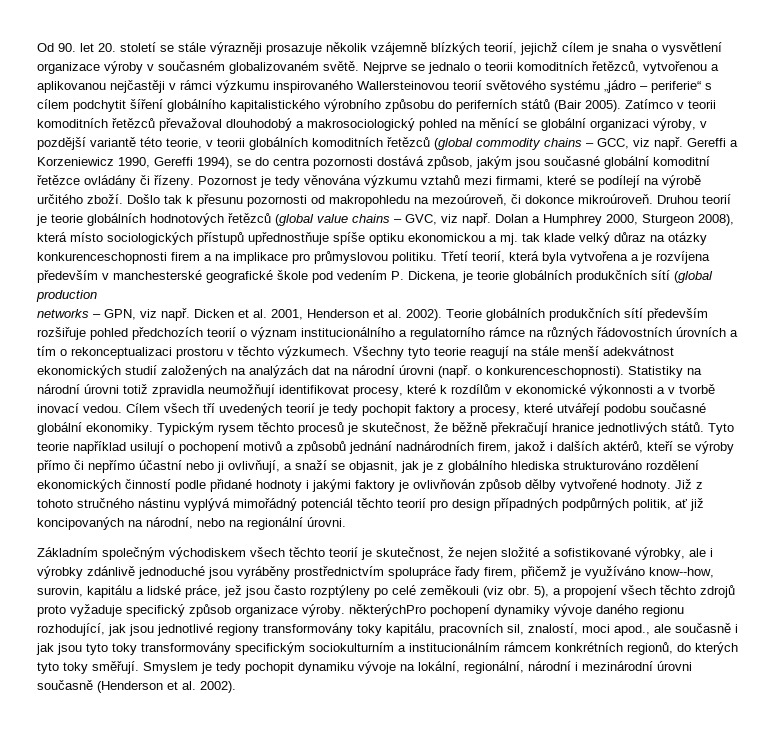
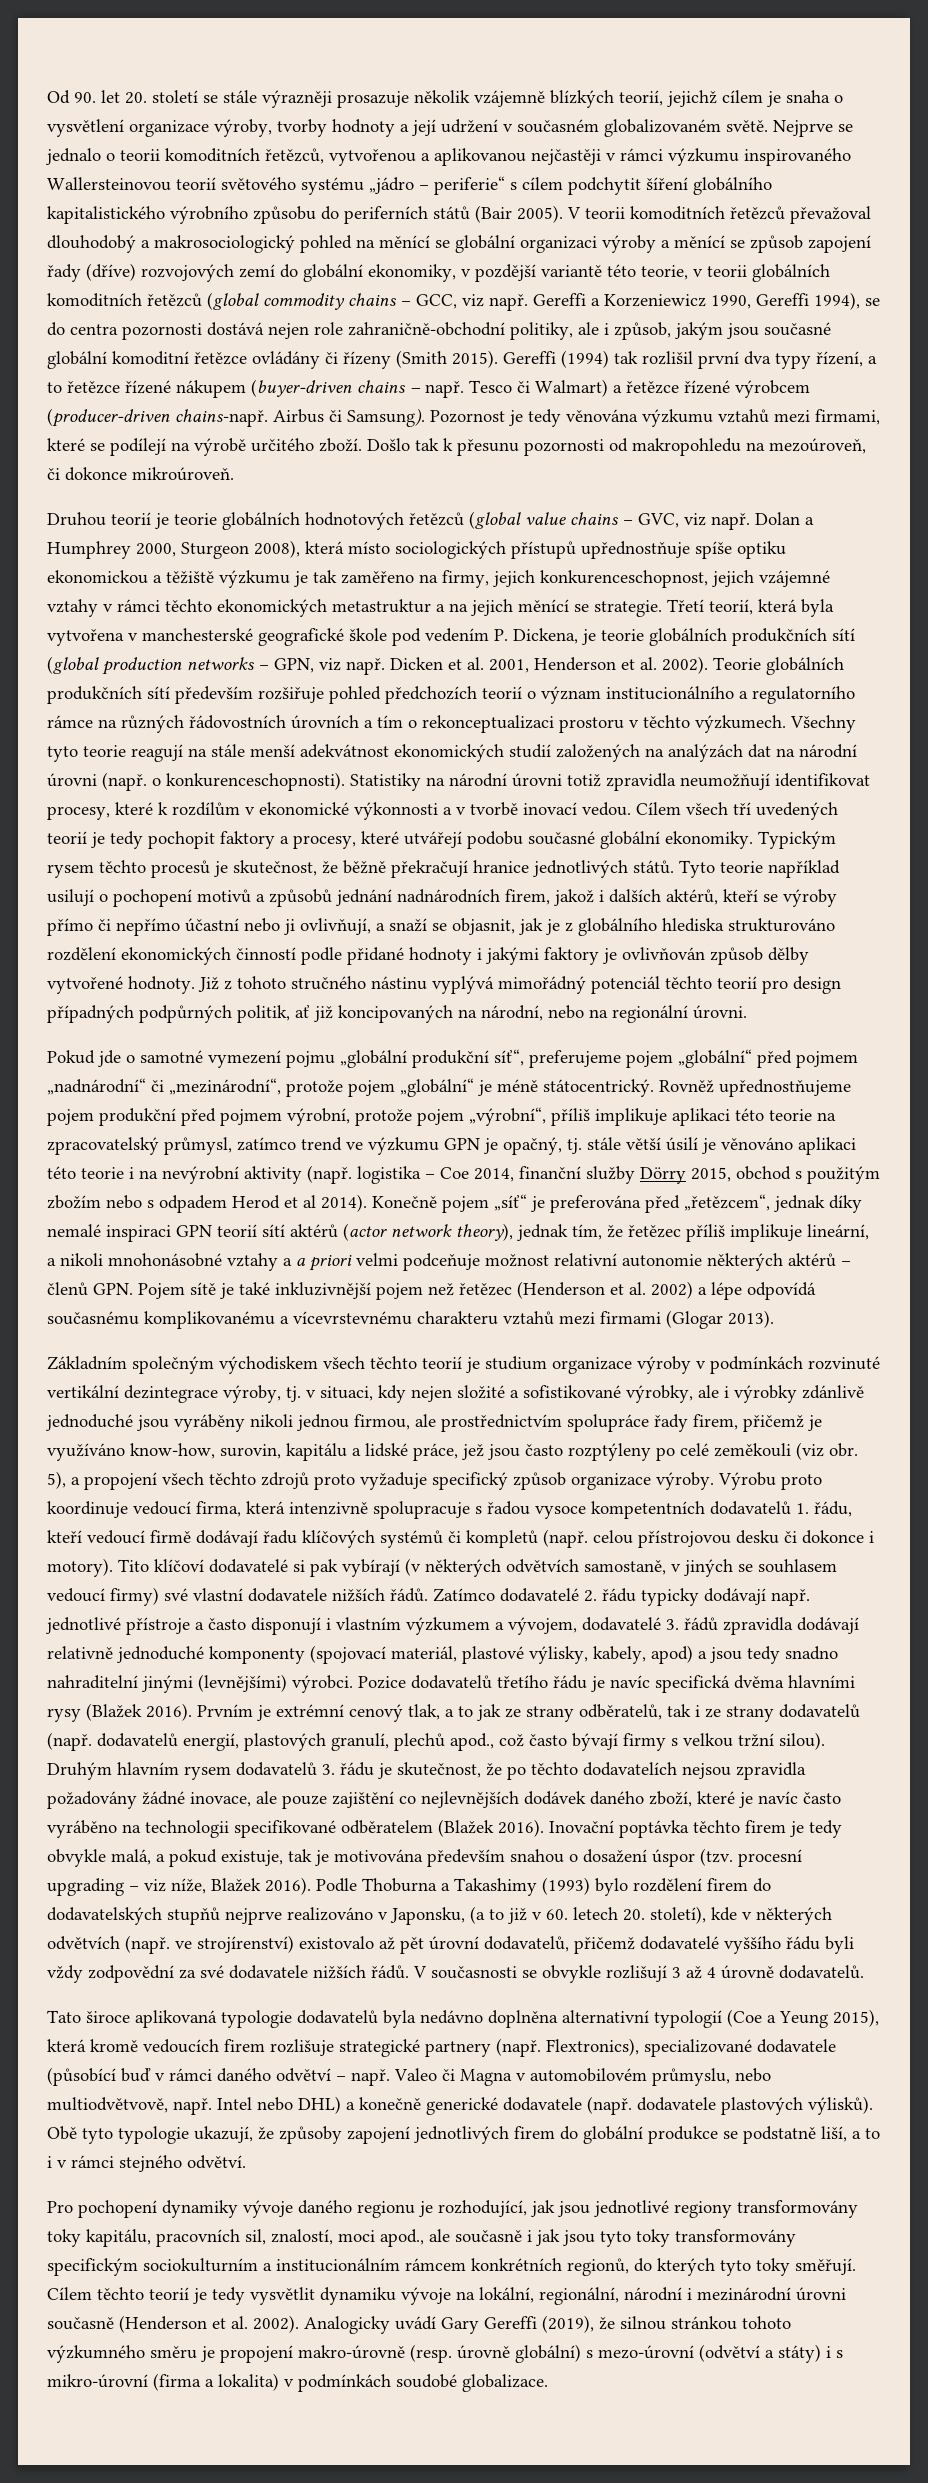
[104,61,143,74] výroby -> [214,119,498,137] výroby, tvorby hodnoty a její udržení
[625,99,684,109] Zatímco v -> [567,207,581,219] V
[653,118,696,131] výroby, -> [602,235,871,253] [47,263,456,282] výroby a měnící se způsob zapojení řady (dříve) rozvojových zemí do globální ekonomiky,
(424, 161) none -> [268,322,609,340] nejen role zahraničně-obchodní politiky, ale i
[154,175,194,188] řízeny. -> [343,350,877,369] [47,379,810,398] [47,408,425,427] řízeny (Smith 2015). Gereffi (1994) tak rozlišil první dva typy řízení, a to řetězce řízené nákupem (buyer-driven chains – např. Tesco či Walmart) a řetězce řízené výrobcem (producer-driven chains-např. Airbus či Samsung).
(653, 199) none -> (234, 474) //
[500,232,707,245] [37,251,437,264] mj. tak klade velký důraz na otázky konkurenceschopnosti firem a na implikace pro průmyslovou politiku. -> [166,570,830,588] [47,599,662,617] těžiště výzkumu je tak zaměřeno na firmy, jejich konkurenceschopnost, jejich vzájemné vztahy v rámci těchto ekonomických metastruktur a na jejich měnící se strategie.
[631,251,710,264] [37,270,98,283] a je rozvíjena především -> (124, 637) none
(97, 296) // -> (182, 666) none
(346, 522) none -> [47,1049,858,1068] [47,1078,851,1097] [47,1107,836,1126] [47,1137,856,1155] [47,1165,880,1184] [47,1194,862,1213] [47,1223,869,1242] [47,1253,851,1271] [47,1281,816,1300] [47,1310,774,1329] // Pokud jde o samotné vymezení pojmu „globální produkční síť“, preferujeme pojem „globální“ před pojmem „nadnárodní“ či „mezinárodní“, protože pojem „globální“ je méně státocentrický. Rovněž upřednostňujeme pojem produkční před pojmem výrobní, protože pojem „výrobní“, příliš implikuje aplikaci této teorie na zpracovatelský průmysl, zatímco trend ve výzkumu GPN je opačný, tj. stále větší úsilí je věnováno aplikaci této teorie i na nevýrobní aktivity (např. logistika – Coe 2014, finanční služby Dörry 2015, obchod s použitým zbožím nebo s odpadem Herod et al 2014). Konečně pojem „síť“ je preferována před „řetězcem“, jednak díky nemalé inspiraci GPN teorií sítí aktérů (actor network theory), jednak tím, že řetězec příliš implikuje lineární, a nikoli mnohonásobné vztahy a a priori velmi podceňuje možnost relativní autonomie některých aktérů – členů GPN. Pojem sítě je také inkluzivnější pojem než řetězec (Henderson et al. 2002) a lépe odpovídá současnému komplikovanému a vícevrstevnému charakteru vztahů mezi firmami (Glogar 2013).
[376,547,462,559] skutečnost, že -> [485,1356,880,1374] [47,1385,406,1403] studium organizace výroby v podmínkách rozvinuté vertikální dezintegrace výroby, tj. v situaci, kdy
(290, 572) none -> [250,1414,436,1431] nikoli jednou firmou, ale
[649,567,714,578] know--how, -> [130,1443,215,1459] know-how,
[349,604,426,617] některýchPro -> [718,1472,822,1490] [47,1501,852,1519] [47,1529,874,1548] [47,1558,837,1577] [47,1587,810,1606] [46,1617,859,1635] [47,1645,838,1664] [47,1674,855,1693] [47,1703,860,1722] [47,1732,825,1751] [47,1762,806,1780] [47,1791,841,1809] [47,1819,842,1838] [47,1848,802,1867] [47,1877,771,1896] [47,1906,832,1925] [47,1935,854,1954] [47,1965,864,1983] [47,2009,879,2028] [47,2038,836,2057] [47,2067,771,2086] [47,2096,873,2115] [47,2126,880,2144] [47,2155,246,2172] [47,2201,73,2213] Výrobu proto koordinuje vedoucí firma, která intenzivně spolupracuje s řadou vysoce kompetentních dodavatelů 1. řádu, kteří vedoucí firmě dodávají řadu klíčových systémů či kompletů (např. celou přístrojovou desku či dokonce i motory). Tito klíčoví dodavatelé si pak vybírají (v některých odvětvích samostaně, v jiných se souhlasem vedoucí firmy) své vlastní dodavatele nižších řádů. Zatímco dodavatelé 2. řádu typicky dodávají např. jednotlivé přístroje a často disponují i vlastním výzkumem a vývojem, dodavatelé 3. řádů zpravidla dodávají relativně jednoduché komponenty (spojovací materiál, plastové výlisky, kabely, apod) a jsou tedy snadno nahraditelní jinými (levnějšími) výrobci. Pozice dodavatelů třetího řádu je navíc specifická dvěma hlavními rysy (Blažek 2016). Prvním je extrémní cenový tlak, a to jak ze strany odběratelů, tak i ze strany dodavatelů (např. dodavatelů energií, plastových granulí, plechů apod., což často bývají firmy s velkou tržní silou). Druhým hlavním rysem dodavatelů 3. řádu je skutečnost, že po těchto dodavatelích nejsou zpravidla požadovány žádné inovace, ale pouze zajištění co nejlevnějších dodávek daného zboží, které je navíc často vyráběno na technologii specifikované odběratelem (Blažek 2016). Inovační poptávka těchto firem je tedy obvykle malá, a pokud existuje, tak je motivována především snahou o dosažení úspor (tzv. procesní upgrading – viz níže, Blažek 2016). Podle Thoburna a Takashimy (1993) bylo rozdělení firem do dodavatelských stupňů nejprve realizováno v Japonsku, (a to již v 60. letech 20. století), kde v některých odvětvích (např. ve strojírenství) existovalo až pět úrovní dodavatelů, přičemž dodavatelé vyššího řádu byli vždy zodpovědní za své dodavatele nižších řádů. V současnosti se obvykle rozlišují 3 až 4 úrovně dodavatelů. // Tato široce aplikovaná typologie dodavatelů byla nedávno doplněna alternativní typologií (Coe a Yeung 2015), která kromě vedoucích firem rozlišuje strategické partnery (např. Flextronics), specializované dodavatele (působící buď v rámci daného odvětví – např. Valeo či Magna v automobilovém průmyslu, nebo multiodvětvově, např. Intel nebo DHL) a konečně generické dodavatele (např. dodavatele plastových výlisků). Obě tyto typologie ukazují, že způsoby zapojení jednotlivých firem do globální produkce se podstatně liší, a to i v rámci stejného odvětví. // Pro
(684, 611) none -> [419,2201,433,2217] je
[143,662,294,674] Smyslem je tedy pochopit -> [47,2287,315,2305] Cílem těchto teorií je tedy vysvětlit
(236, 687) none -> [304,2315,791,2334] [47,2344,843,2363] [47,2373,548,2392] Analogicky uvádí Gary Gereffi (2019), že silnou stránkou tohoto výzkumného směru je propojení makro-úrovně (resp. úrovně globální) s mezo-úrovní (odvětví a státy) i s mikro-úrovní (firma a lokalita) v podmínkách soudobé globalizace.

